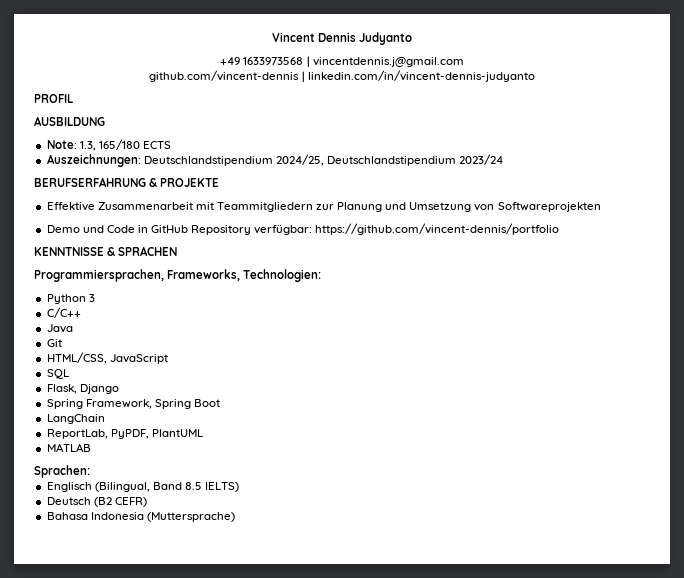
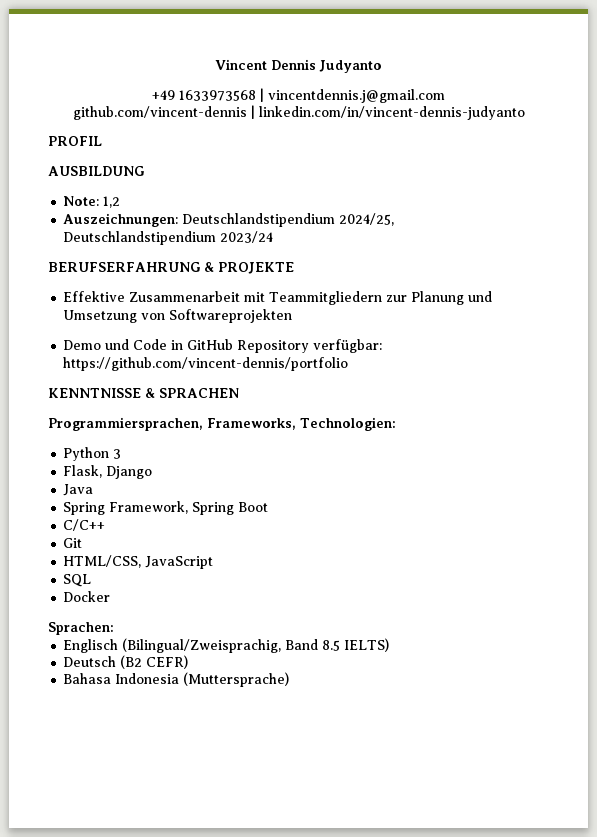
[79,139,171,151] 1.3, 165/180 ECTS -> [103,196,121,208] 1,2
[46,307,81,318] C/C++ -> [63,465,153,479] Flask, Django
(73, 328) none -> [63,501,269,515] [63,519,106,531] // Spring Framework, Spring Boot // C/C++
[46,384,119,394] [46,399,220,409] [46,414,105,424] [46,429,203,439] [46,443,91,452] Flask, Django // Spring Framework, Spring Boot // LangChain // ReportLab, PyPDF, PlantUML // MATLAB -> [63,591,111,602] Docker
[94,482,150,492] (Bilingual, -> [122,638,282,653] (Bilingual/Zweisprachig,

